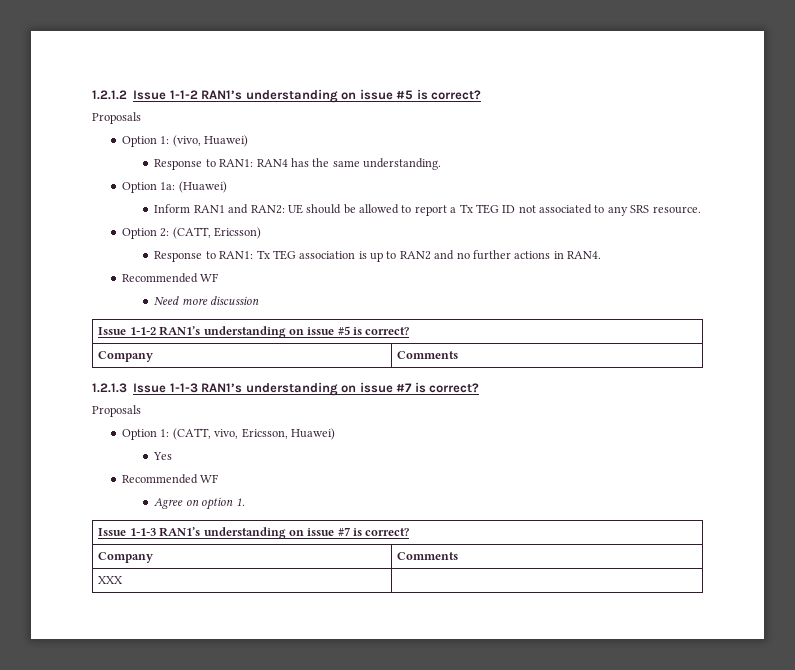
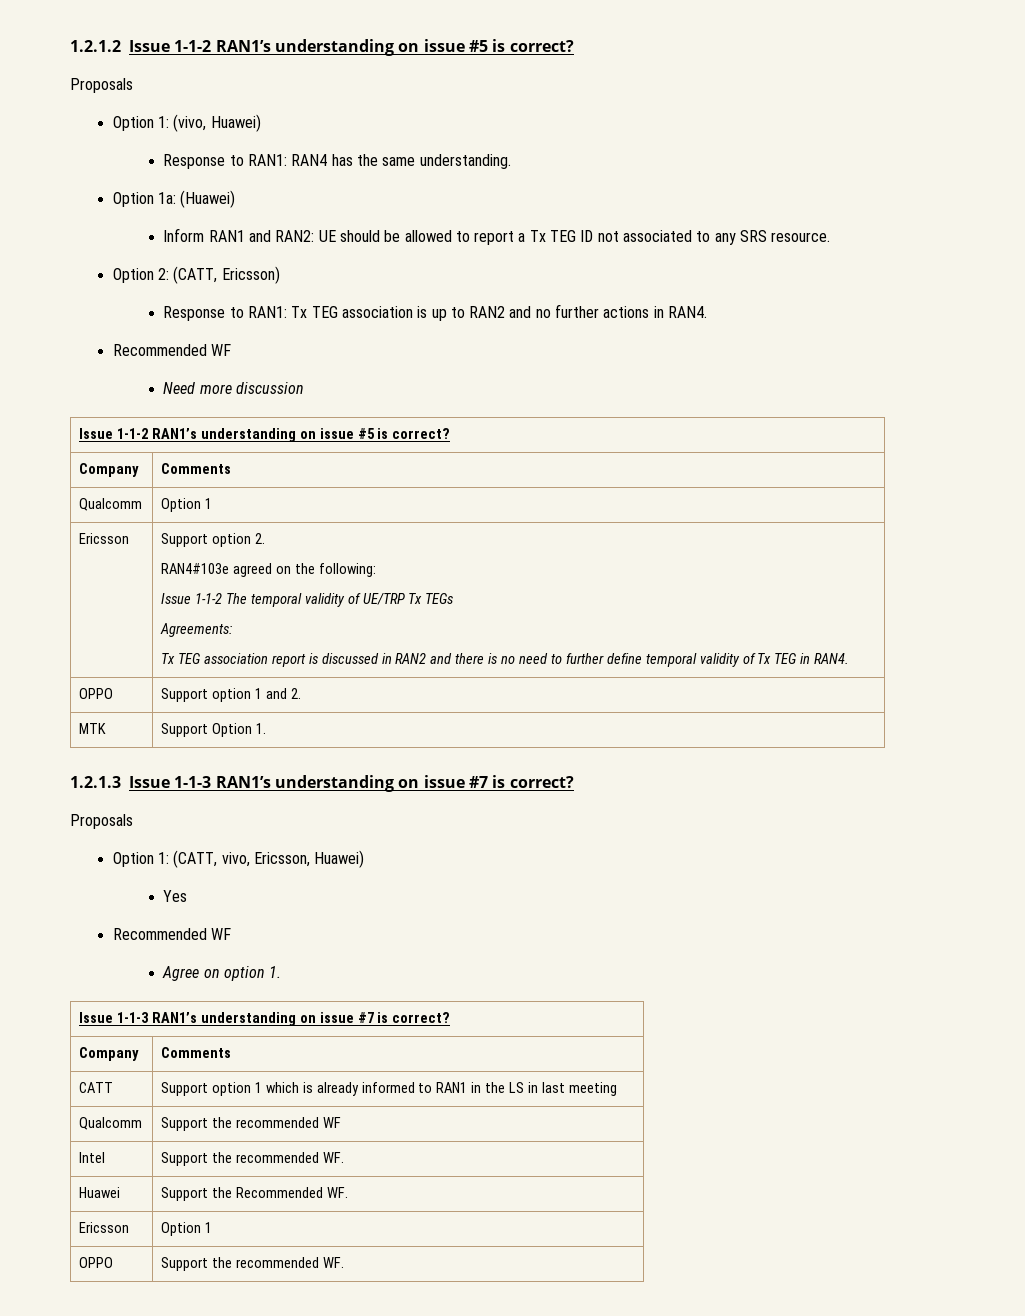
(459, 355) none -> [79,498,143,511] [161,498,212,512] [79,533,130,544] [161,533,265,547] [161,563,376,577] [161,593,454,607] [160,623,233,637] [161,653,850,667] [79,688,114,699] [161,688,301,702] [79,723,107,734] [161,723,266,737] // Qualcomm | Option 1 // Ericsson | Support option 2. // RAN4#103e agreed on the following: // Issue 1-1-2 The temporal validity of UE/TRP Tx TEGs // Agreements: // Tx TEG association report is discussed in RAN2 and there is no need to further define temporal validity of Tx TEG in RAN4. // OPPO | Support option 1 and 2. // MTK | Support Option 1.
[98,576,124,584] XXX | -> [79,1082,114,1093] [161,1082,617,1096] [79,1117,143,1130] [161,1117,341,1131] [79,1152,106,1163] [161,1152,344,1166] [79,1187,121,1198] [161,1187,348,1201] [79,1222,130,1233] [161,1222,212,1236] [79,1257,114,1268] [161,1257,344,1271] CATT | Support option 1 which is already informed to RAN1 in the LS in last meeting // Qualcomm | Support the recommended WF // Intel | Support the recommended WF. // Huawei | Support the Recommended WF. // Ericsson | Option 1 // OPPO | Support the recommended WF.

